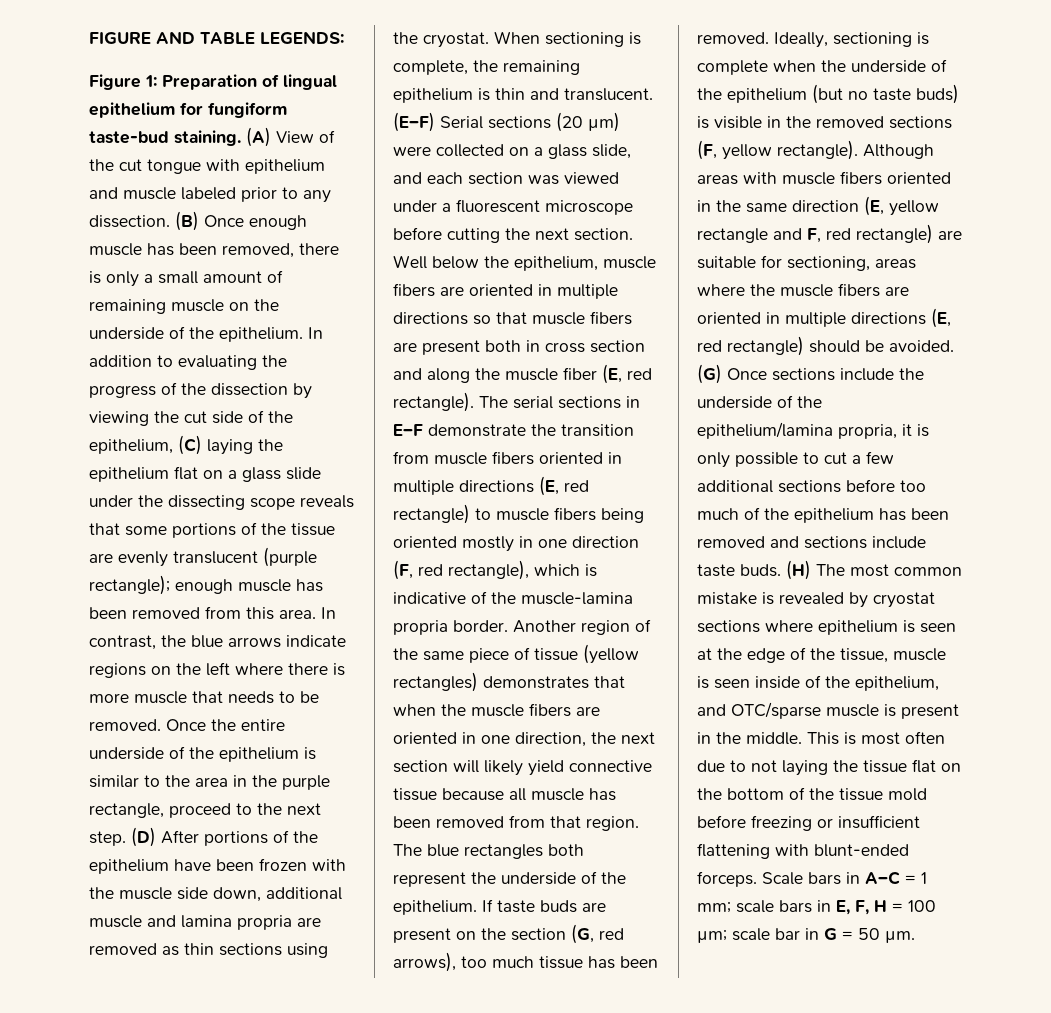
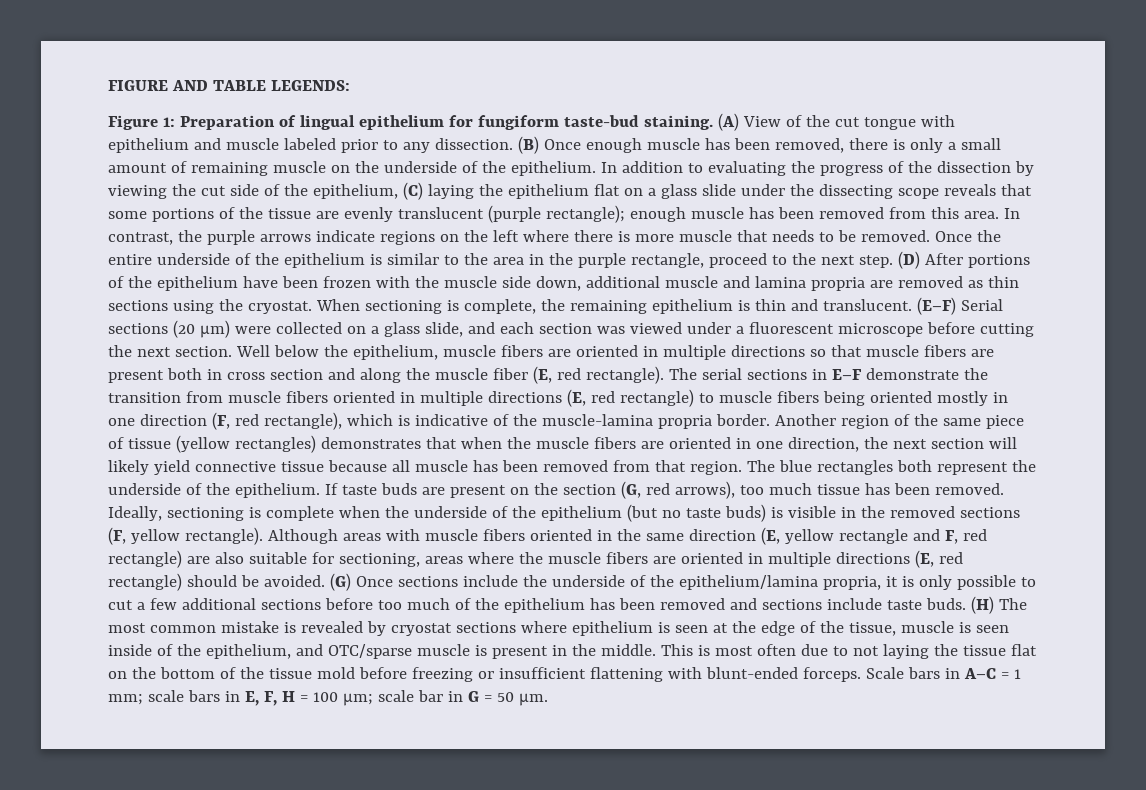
[191,635,223,648] blue -> [206,230,255,245] purple
(962, 235) none -> [214,552,244,564] also

